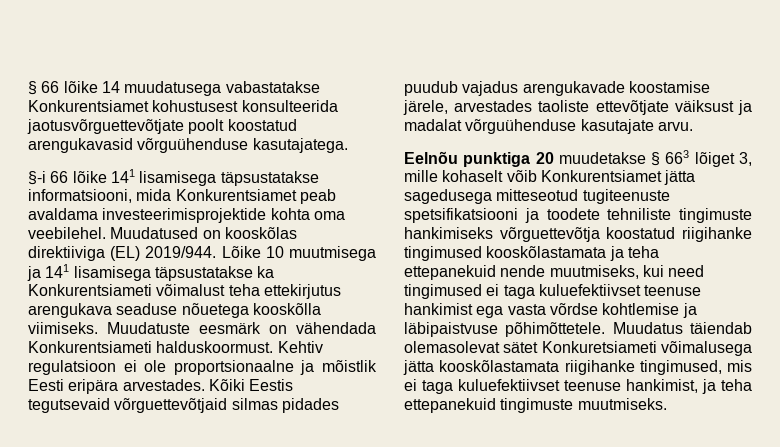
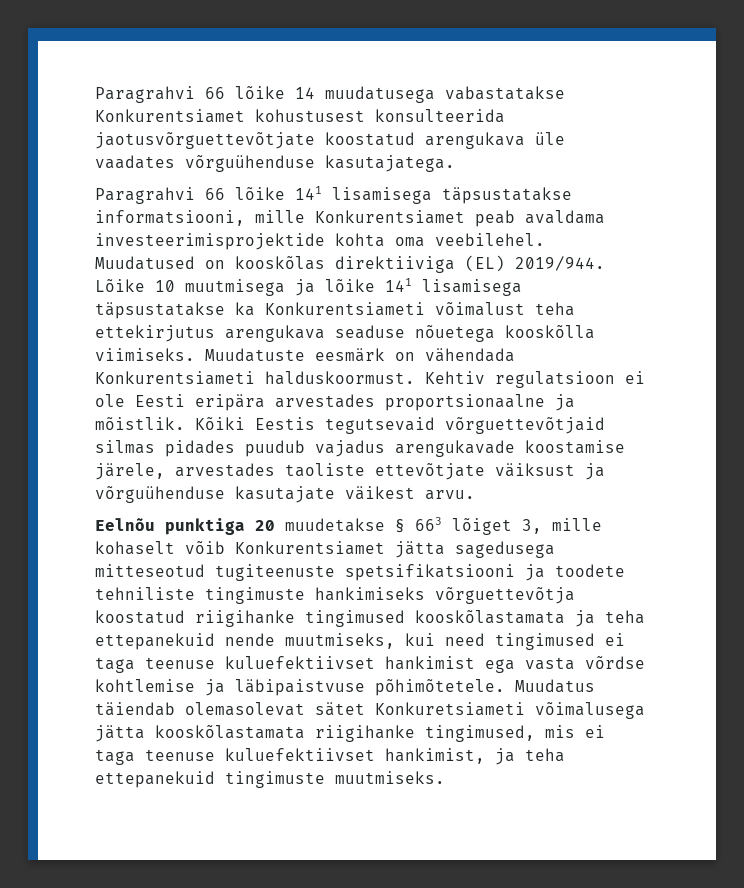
[28,81,37,95] § -> [95,86,195,103] Paragrahvi
[188,119,297,134] [28,138,133,153] poolt koostatud arengukavasid -> [325,132,565,149] [95,155,175,169] koostatud arengukava üle vaadates
[28,171,46,185] §-i -> [95,187,195,204] Paragrahvi
[136,189,172,201] mida -> [255,210,305,223] mille
(41, 273) none -> [325,279,375,292] lõike
[173,360,377,375] [28,379,205,394] proportsionaalne ja mõistlik Eesti eripära arvestades. -> [135,394,575,411] [95,417,185,430] Eesti eripära arvestades proportsionaalne ja mõistlik.
[404,119,462,131] madalat -> (605, 471) none
(654, 126) none -> [345,486,415,500] väikest
[538,284,702,296] kuluefektiivset teenuse -> [145,656,375,669] teenuse kuluefektiivset
[505,322,606,337] põhimõttetele. -> [375,679,505,696] põhimõtetele.
[458,379,621,391] kuluefektiivset teenuse -> [145,748,375,761] teenuse kuluefektiivset

